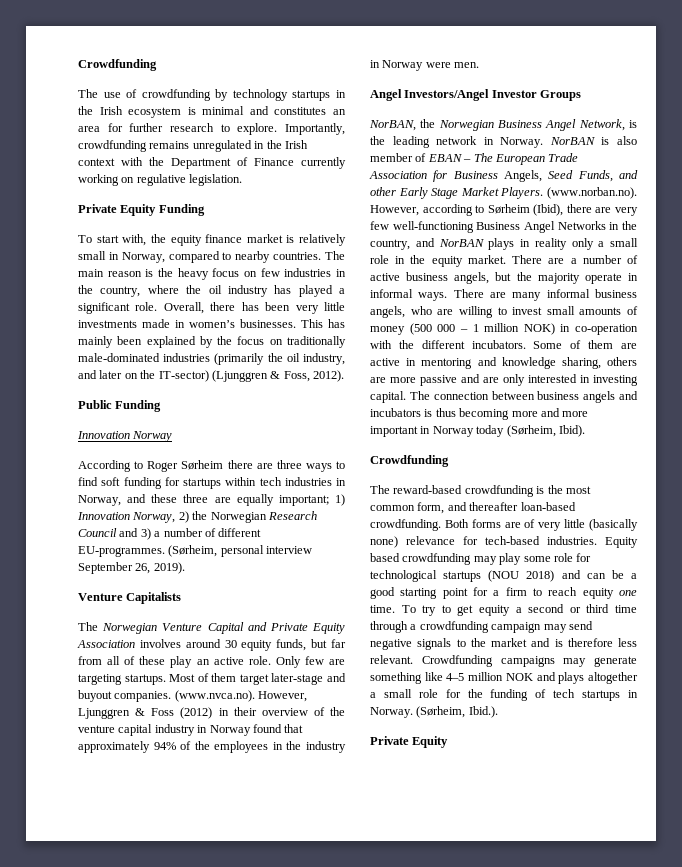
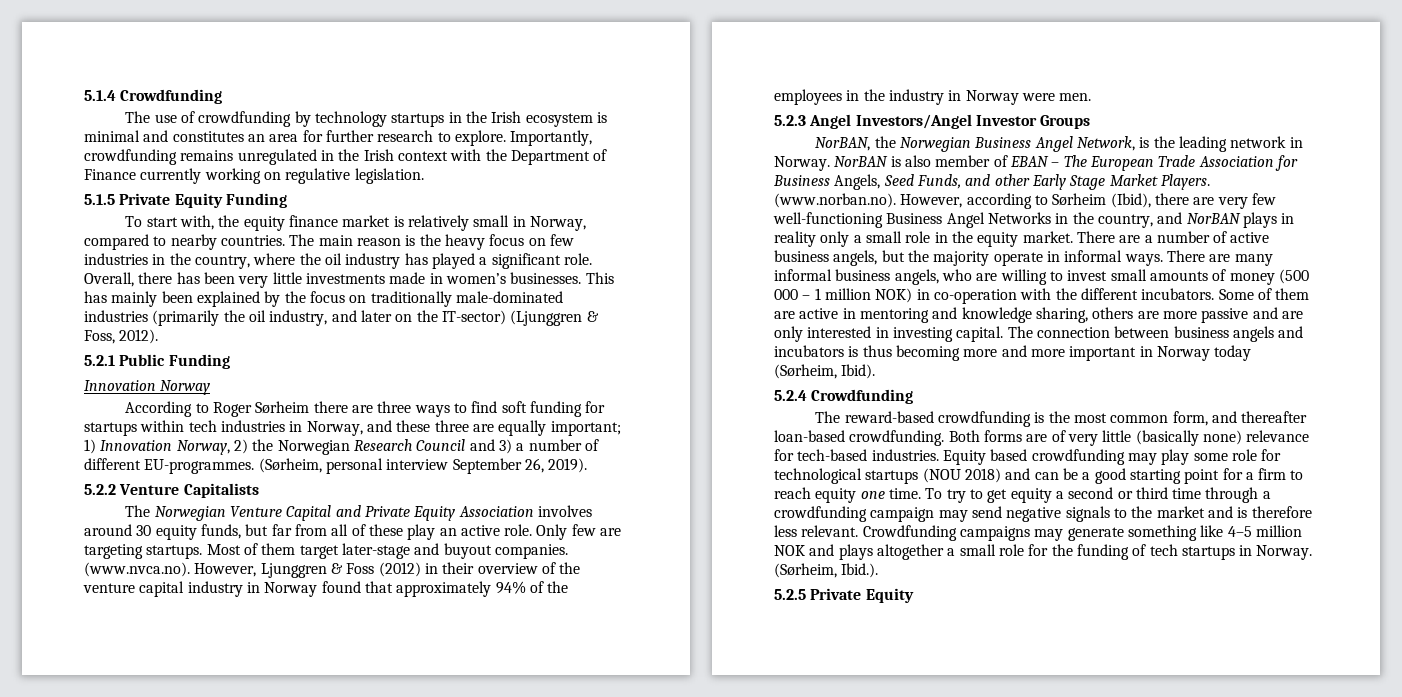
(78, 65) none -> [84,90,116,101] 5.1.4
(243, 180) none -> [84,194,115,205] 5.1.5
(344, 376) none -> [84,355,115,366] 5.2.1
(185, 568) none -> [84,484,116,495] 5.2.2
(480, 65) none -> [774,115,806,126] 5.2.3
(585, 431) none -> [774,390,807,401] 5.2.4
(498, 712) none -> [774,589,806,600] 5.2.5

